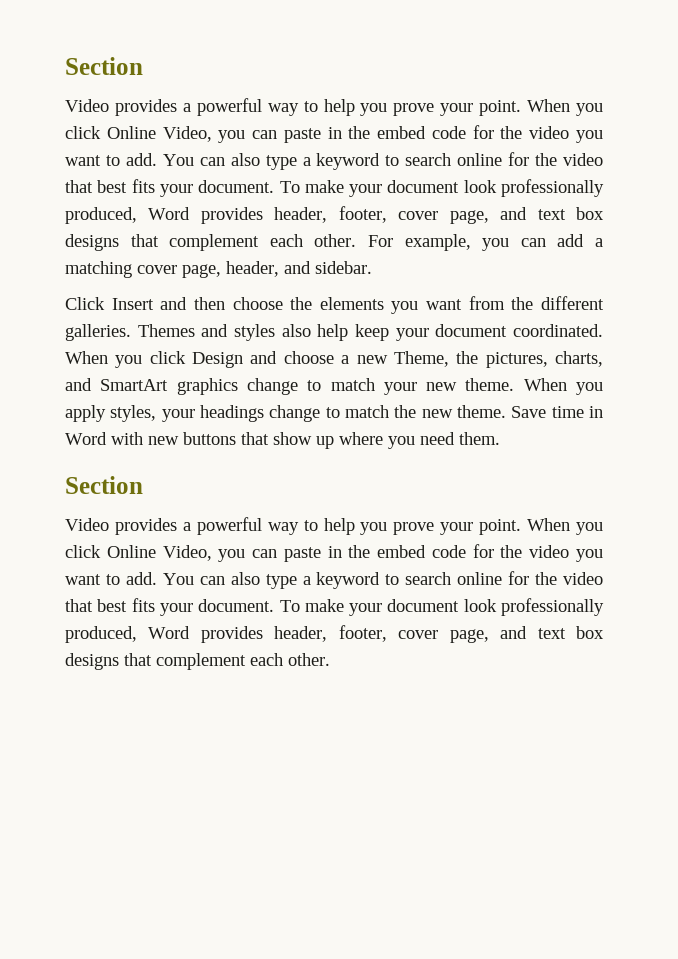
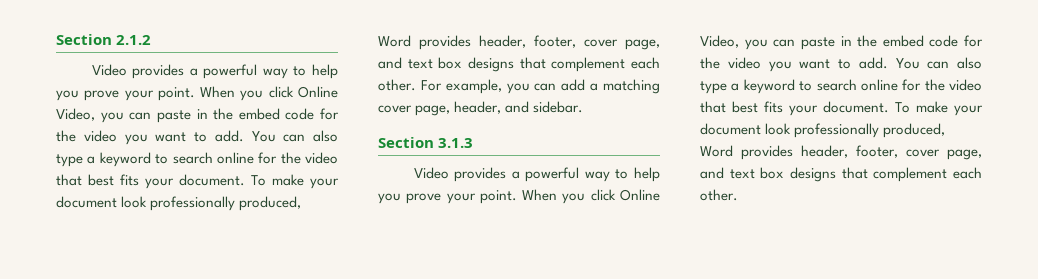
[65,57,143,75] Section -> [56,34,152,45] Section 2.1.2
[65,296,604,314] [65,324,603,341] [65,351,603,368] [65,378,604,395] [65,405,603,422] [65,432,500,449] [65,476,143,494] // Click Insert and then choose the elements you want from the different galleries. Themes and styles also help keep your document coordinated. When you click Design and choose a new Theme, the pictures, charts, and SmartArt graphics change to match your new theme. When you apply styles, your headings change to match the new theme. Save time in Word with new buttons that show up where you need them. // Section -> [378,137,474,148] // Section 3.1.3

